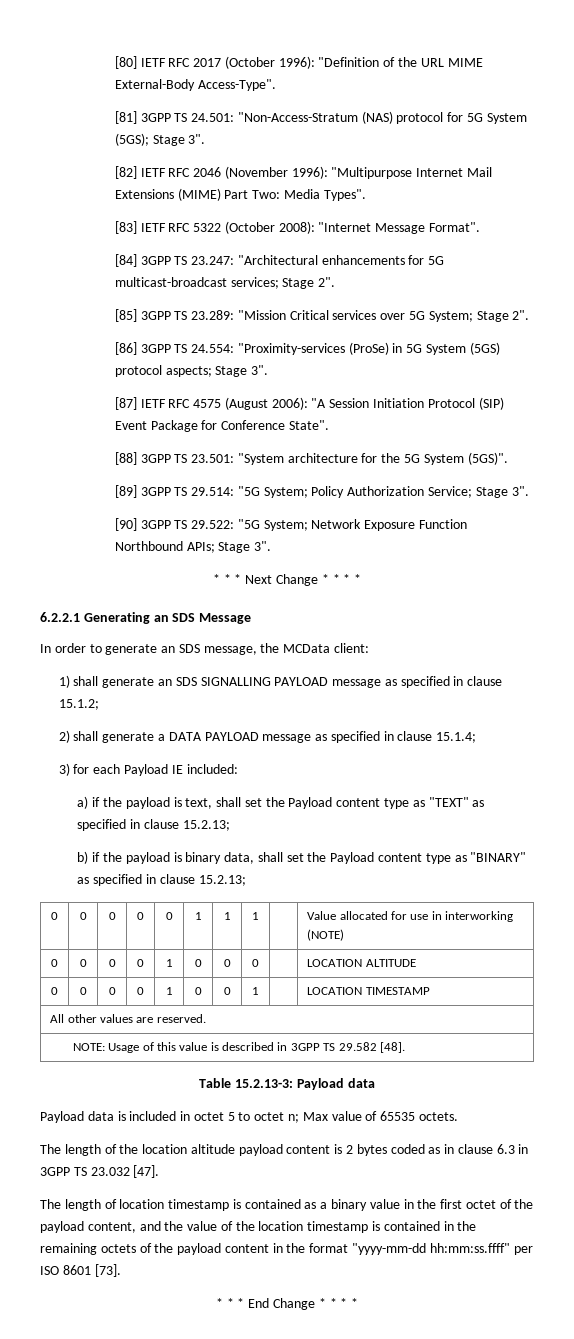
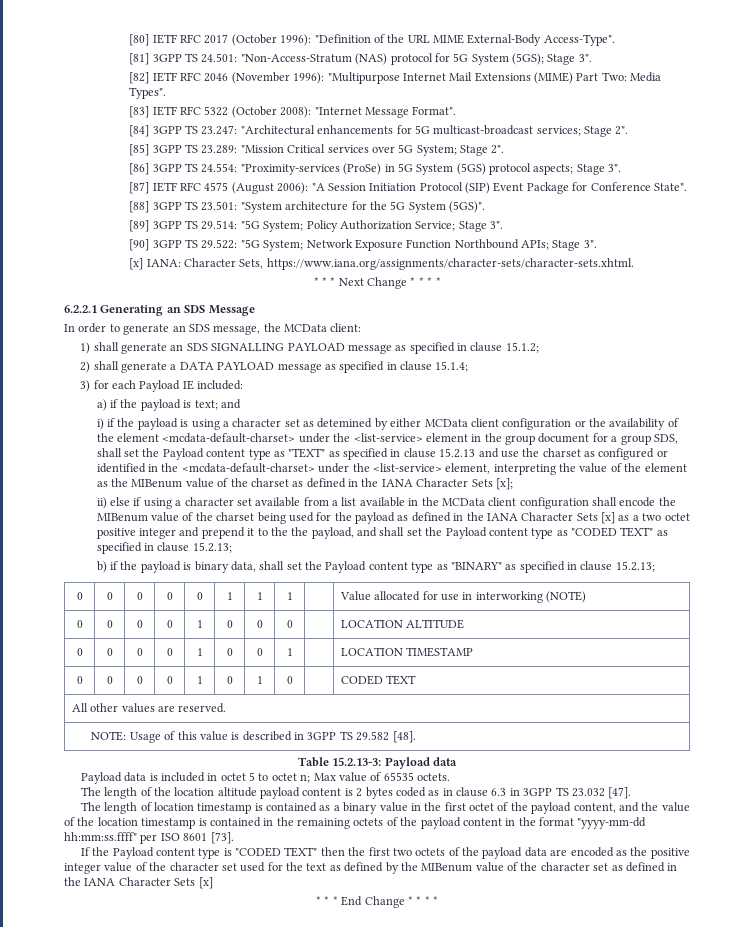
(272, 546) none -> [129,258,634,270] // [x] IANA: Character Sets, https://www.iana.org/assignments/character-sets/character-sets.xhtml.
[185,798,213,809] text, -> [194,399,241,410] [96,418,679,430] [96,433,678,445] text; and // i) if the payload is using a character set as detemined by either MCData client configuration or the availability of the element <mcdata-default-charset> under the <list-service> element in the group document for a group SDS,
(179, 824) none -> [439,448,668,460] [96,463,687,475] [96,478,513,490] [96,497,676,509] [96,512,690,524] [96,527,668,539] [96,542,190,554] 15.2.13 and use the charset as configured or identified in the <mcdata-default-charset> under the <list-service> element, interpreting the value of the element as the MIBenum value of the charset as defined in the IANA Character Sets [x]; // ii) else if using a character set available from a list available in the MCData client configuration shall encode the MIBenum value of the charset being used for the payload as defined in the IANA Character Sets [x] as a two octet positive integer and prepend it to the the payload, and shall set the Payload content type as "CODED TEXT" as specified in clause
(430, 991) none -> [76,676,83,684] [106,676,113,684] [136,676,143,684] [166,676,173,684] [196,676,203,684] [226,676,233,684] [256,676,263,684] [286,676,293,684] [340,675,417,685] // 0 | 0 | 0 | 0 | 1 | 0 | 1 | 0 | | CODED TEXT
(121, 1270) none -> [80,847,690,859] [64,862,678,874] [64,877,213,889] // If the Payload content type is "CODED TEXT" then the first two octets of the payload data are encoded as the positive integer value of the character set used for the text as defined by the MIBenum value of the character set as defined in the IANA Character Sets [x]

